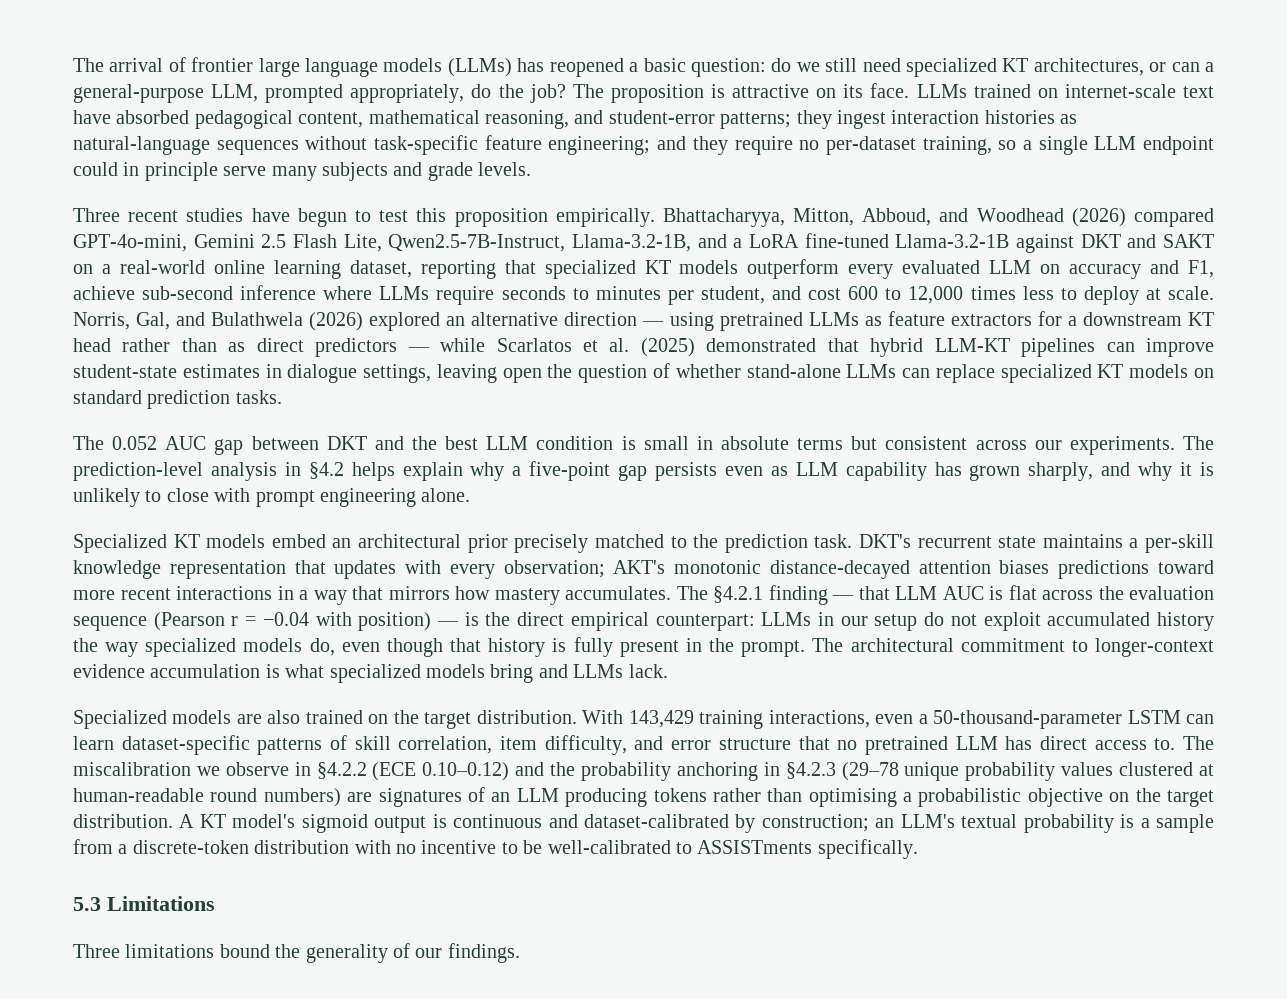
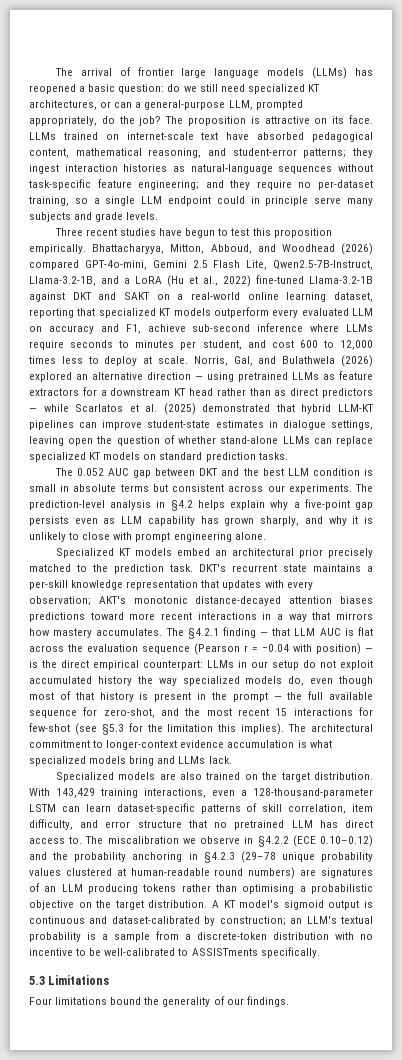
(799, 241) none -> [167,275,251,287] (Hu et al., 2022)
(443, 647) none -> [29,691,71,700] most of
[573,637,613,657] fully -> (149, 696) none
[741,640,806,657] prompt. -> [232,691,373,702] [29,707,373,718] [29,723,285,735] prompt — the full available sequence for zero-shot, and the most recent 15 interactions for few-shot (see §5.3 for the limitation this implies).
[933,710,1123,729] 50-thousand-parameter -> [253,788,373,798] 128-thousand-parameter
[73,944,120,958] Three -> [29,997,52,1005] Four

